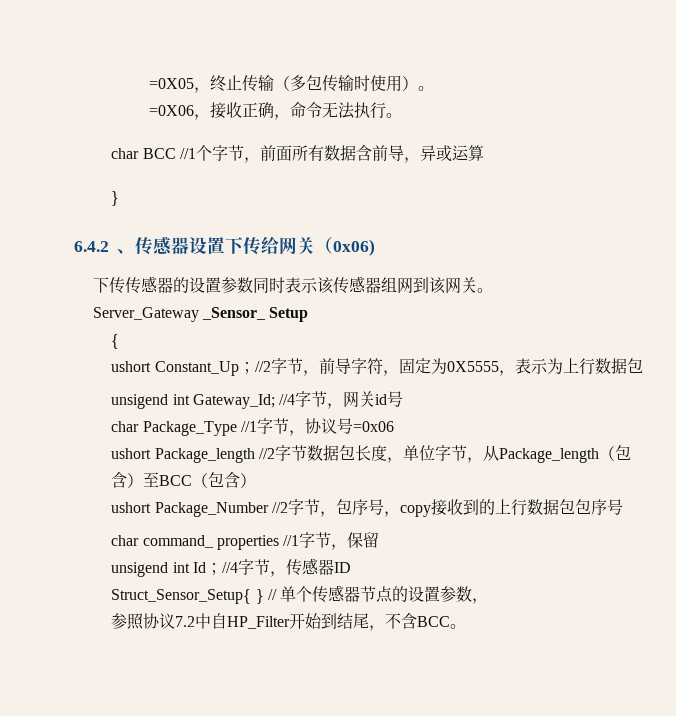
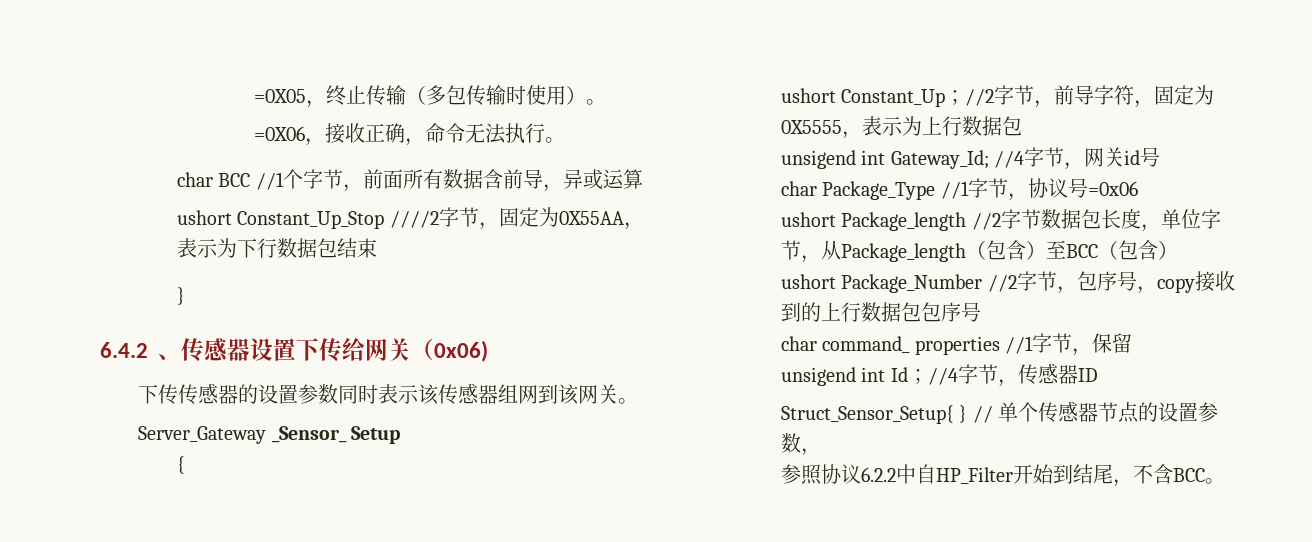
(484, 153) none -> [176,207,644,230] [176,238,377,258] // ushort Constant_Up_Stop ////2字节，固定为0X55AA，表示为下行数据包结束
[175,616,196,627] 7.2 -> [860,467,896,482] 6.2.2

